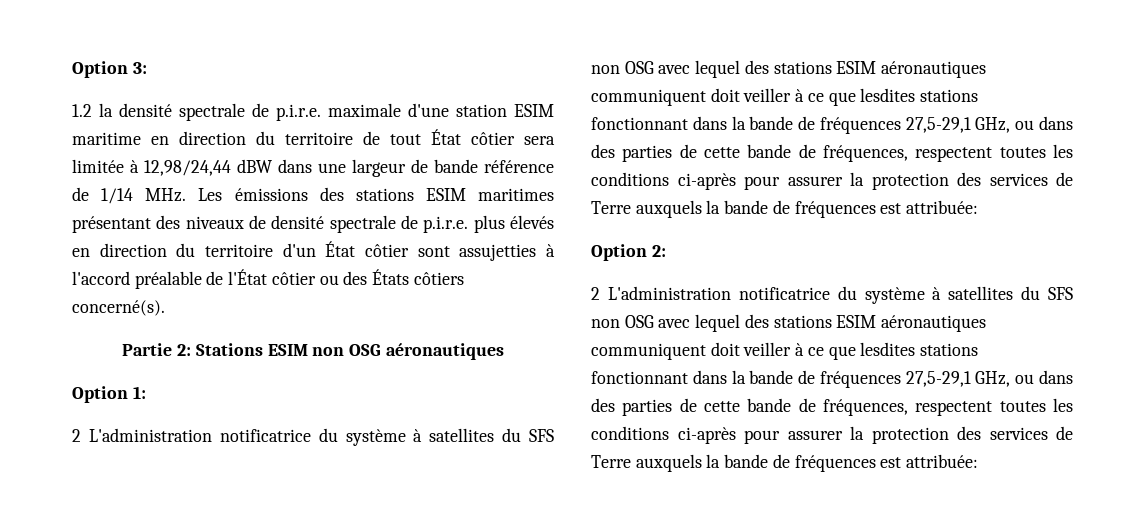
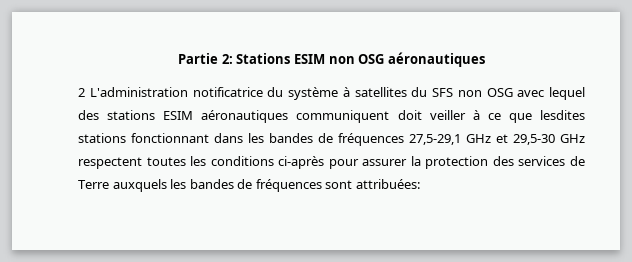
[72,61,147,78] [72,103,554,121] [72,129,555,145] [72,159,554,177] [72,187,554,204] [72,215,554,233] [72,241,555,261] [72,269,464,289] [72,300,165,316] Option 3: // 1.2 la densité spectrale de p.i.r.e. maximale d'une station ESIM maritime en direction du territoire de tout État côtier sera limitée à 12,98/24,44 dBW dans une largeur de bande référence de 1/14 MHz. Les émissions des stations ESIM maritimes présentant des niveaux de densité spectrale de p.i.r.e. plus élevés en direction du territoire d'un État côtier sont assujetties à l'accord préalable de l'État côtier ou des États côtiers concerné(s). // -> (178, 58) none
[72,386,146,403] // Option 1: -> (485, 59) none
[731,116,1073,134] [591,144,908,162] la bande de fréquences 27,5-29,1 GHz, ou dans des parties de cette bande de fréquences, -> [248,133,585,146] les bandes de fréquences 27,5-29,1 GHz et 29,5-30 GHz
[706,200,979,218] [591,244,666,261] [591,286,1073,304] [591,314,987,332] [591,342,979,360] [591,370,1073,388] [591,398,1073,416] [591,426,1073,444] [591,454,979,472] la bande de fréquences est attribuée: // Option 2: // 2 L'administration notificatrice du système à satellites du SFS non OSG avec lequel des stations ESIM aéronautiques communiquent doit veiller à ce que lesdites stations fonctionnant dans la bande de fréquences 27,5-29,1 GHz, ou dans des parties de cette bande de fréquences, respectent toutes les conditions ci-après pour assurer la protection des services de Terre auxquels la bande de fréquences est attribuée: -> [170,179,420,192] les bandes de fréquences sont attribuées:

